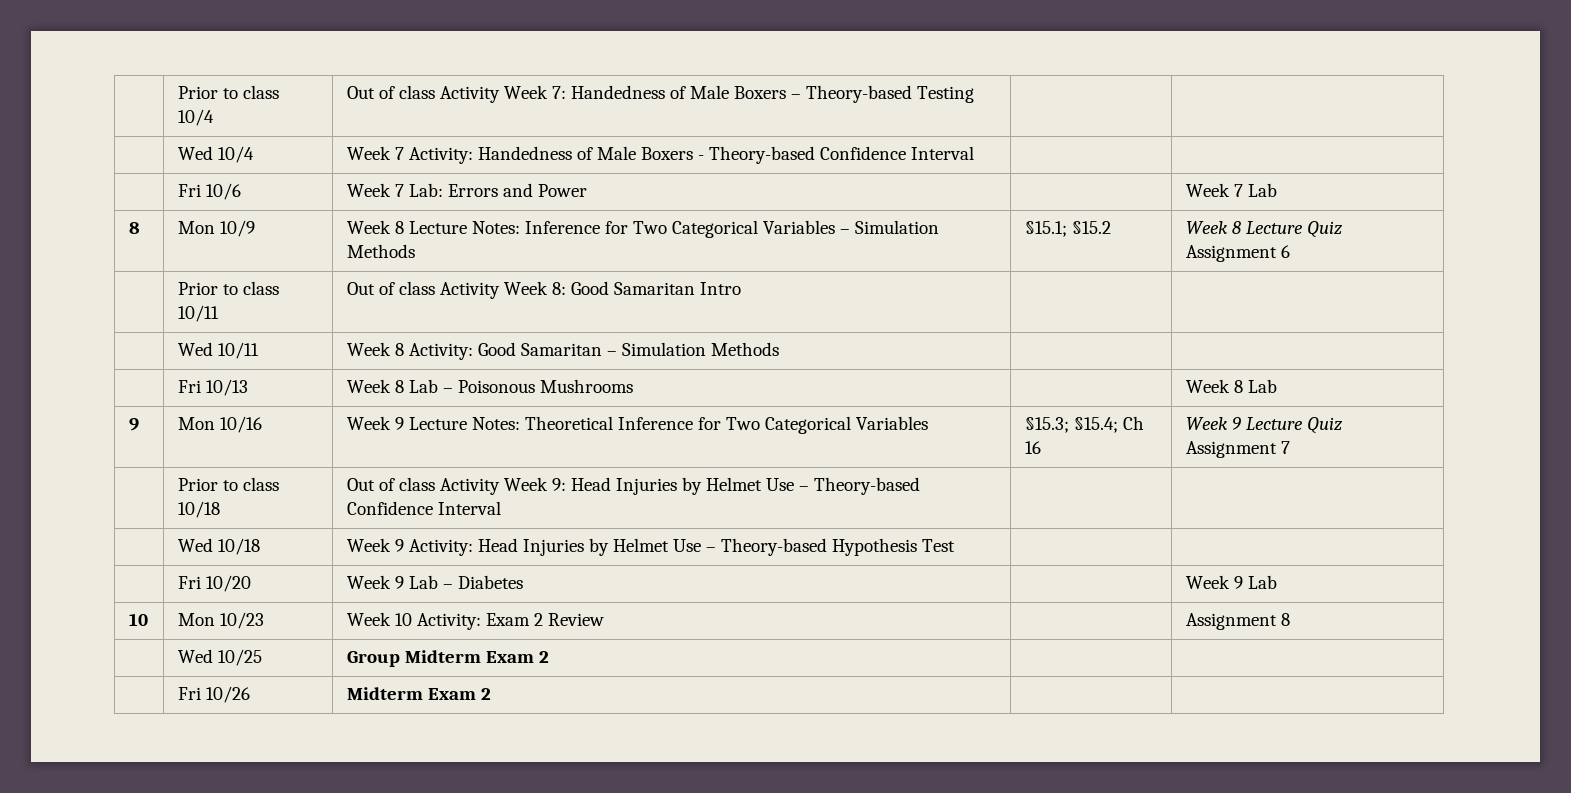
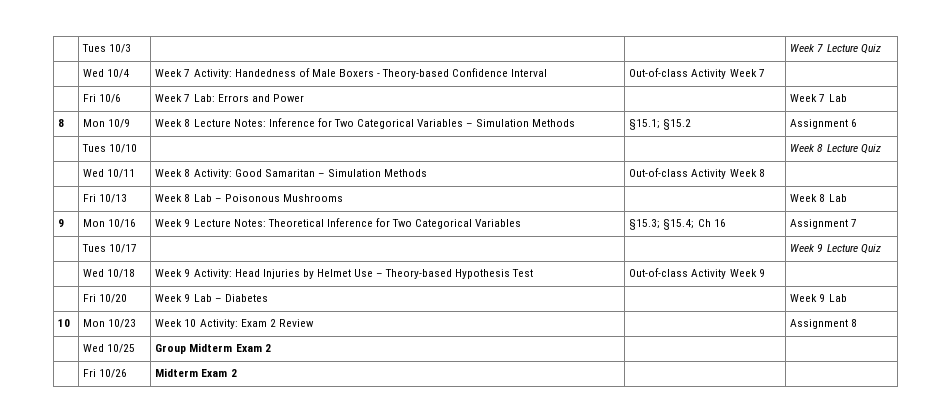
[177,85,279,99] [177,109,214,126] [346,85,974,103] | Prior to class 10/4 | Out of class Activity Week 7: Handedness of Male Boxers – Theory-based Testing | | -> [82,44,132,53] [790,44,881,54] | Tues 10/3 | | | Week 7 Lecture Quiz
(974, 153) none -> [629,68,765,79] Out-of-class Activity Week 7
(1111, 227) none -> [790,119,858,129] [82,144,138,153] | Assignment 6 // | Tues 10/10 | |
[1185,245,1290,262] [177,281,279,295] [177,305,219,322] [346,281,741,299] Assignment 6 // | Prior to class 10/11 | Out of class Activity Week 8: Good Samaritan Intro | | -> (881, 149) none
(779, 349) none -> [629,168,765,179] Out-of-class Activity Week 8
(1041, 447) none -> [790,219,858,229] [82,244,138,253] | Assignment 7 // | Tues 10/17 | |
[1185,441,1290,458] [177,477,279,491] [177,501,220,518] [346,477,920,495] [346,501,501,515] Assignment 7 // | Prior to class 10/18 | Out of class Activity Week 9: Head Injuries by Helmet Use – Theory-based Confidence Interval | | -> (881, 249) none
(955, 545) none -> [629,268,765,279] Out-of-class Activity Week 9

